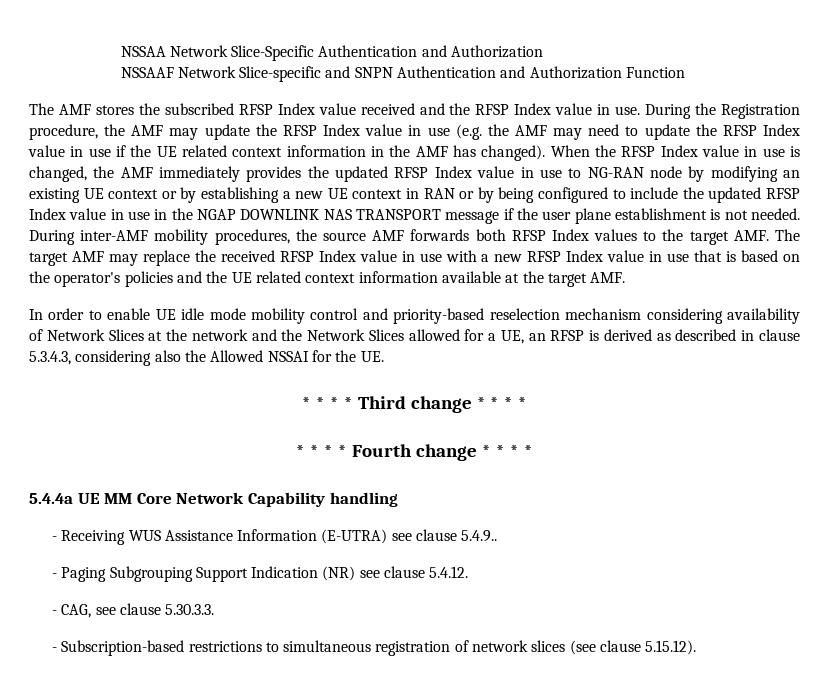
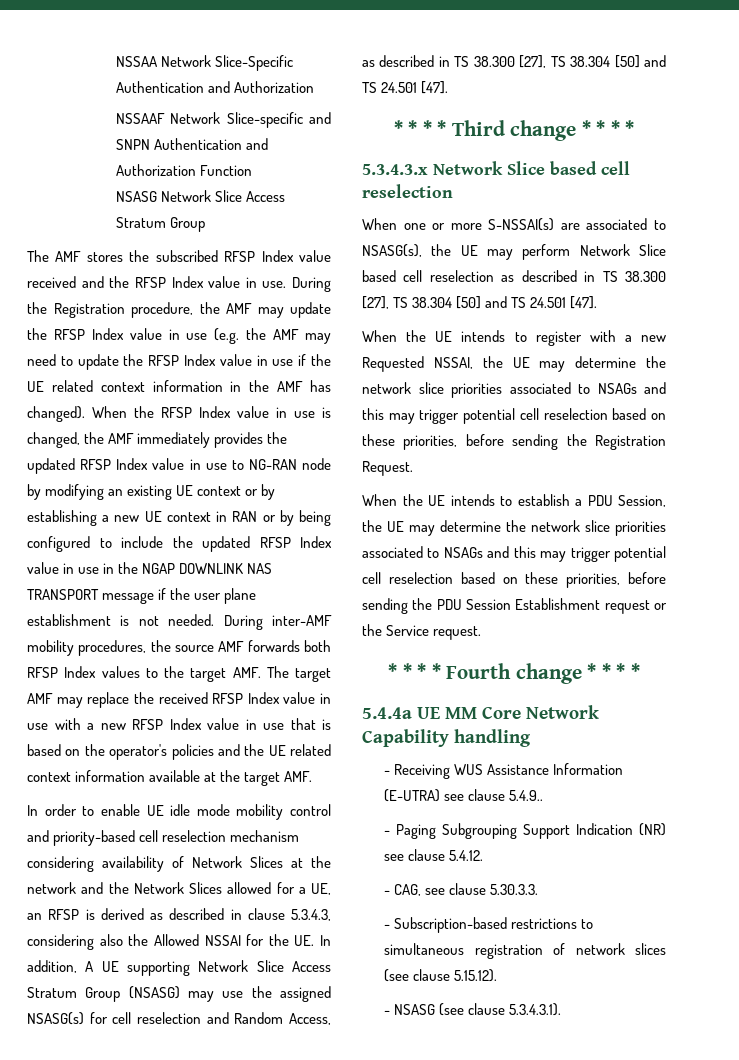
(686, 72) none -> [115,190,285,202] [115,217,205,232] // NSASG Network Slice Access Stratum Group
(485, 316) none -> [139,830,159,842] cell
(384, 356) none -> [320,935,331,946] [27,960,331,976] [27,986,331,1002] [27,1012,331,1025] [362,55,666,68] [362,81,449,94] In addition, A UE supporting Network Slice Access Stratum Group (NSASG) may use the assigned NSASG(s) for cell reselection and Random Access, as described in TS 38.300 [27], TS 38.304 [50] and TS 24.501 [47].
(528, 403) none -> [362,161,630,175] [362,184,453,198] [362,218,666,231] [362,244,666,260] [362,270,666,282] [362,296,598,309] [362,330,666,346] [362,356,666,372] [362,382,666,398] [362,408,666,424] [362,434,666,450] [362,461,413,476] [362,494,666,507] [362,520,666,536] [362,546,666,562] [362,572,666,588] [362,598,667,614] [362,624,482,640] // 5.3.4.3.x Network Slice based cell reselection // When one or more S-NSSAI(s) are associated to NSASG(s), the UE may perform Network Slice based cell reselection as described in TS 38.300 [27], TS 38.304 [50] and TS 24.501 [47]. // When the UE intends to register with a new Requested NSSAI, the UE may determine the network slice priorities associated to NSAGs and this may trigger potential cell reselection based on these priorities, before sending the Registration Request. // When the UE intends to establish a PDU Session, the UE may determine the network slice priorities associated to NSAGs and this may trigger potential cell reselection based on these priorities, before sending the PDU Session Establishment request or the Service request.
(697, 647) none -> [384,1003,562,1016] // - NSASG (see clause 5.3.4.3.1).

